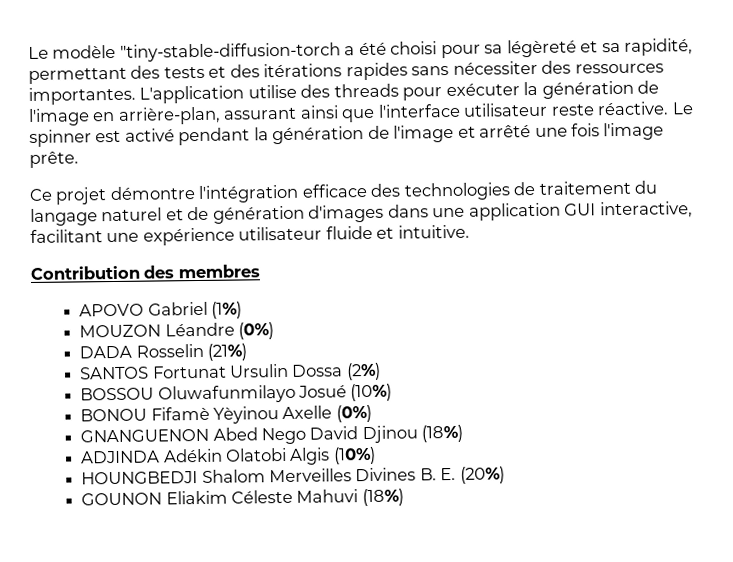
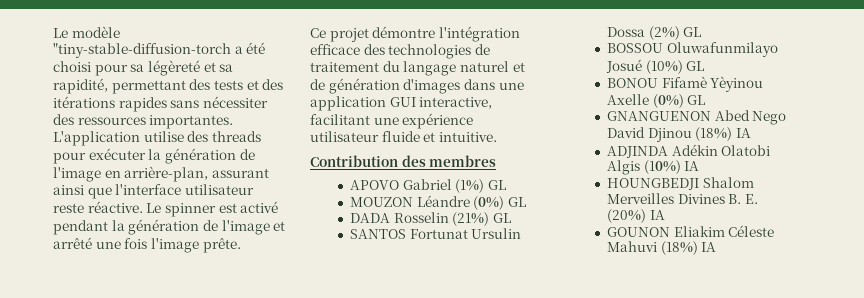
(243, 310) none -> [487,180,506,190] GL
(275, 331) none -> [507,197,526,207] GL
(248, 352) none -> [492,213,511,223] GL
(381, 371) none -> [683,27,702,37] GL
(393, 392) none -> [686,61,705,71] GL
(372, 413) none -> [687,95,706,105] GL
(464, 433) none -> [735,128,751,138] IA
(376, 455) none -> [684,161,700,171] IA
(505, 475) none -> [649,210,665,220] IA
(404, 497) none -> [701,242,717,252] IA

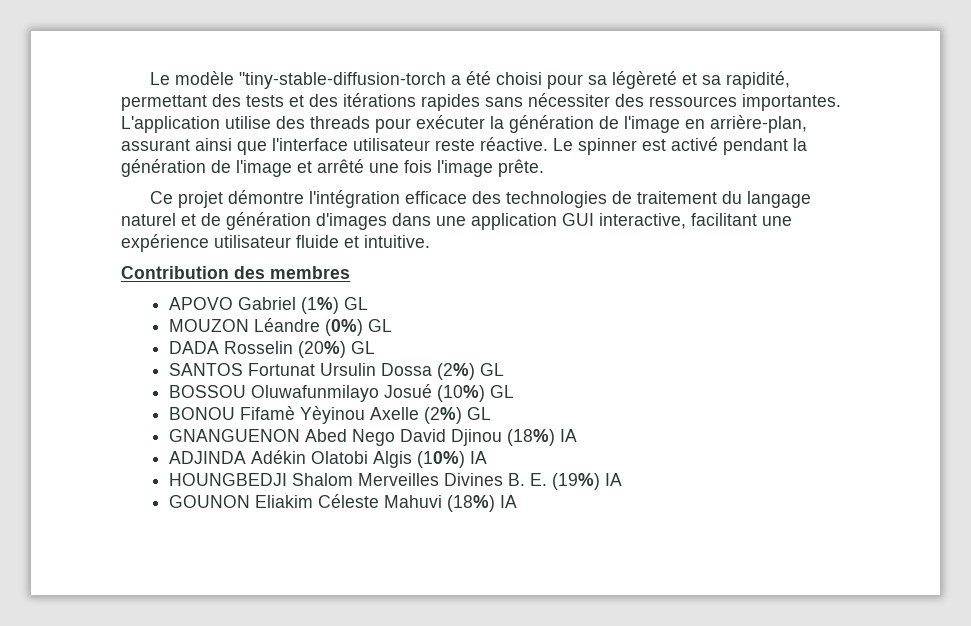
[452,212,490,226] (21%) -> [298,341,347,358] (20%)
[652,94,684,108] (0%) -> [424,407,463,424] (2%)
[606,209,646,223] (20%) -> [552,473,601,490] (19%)

